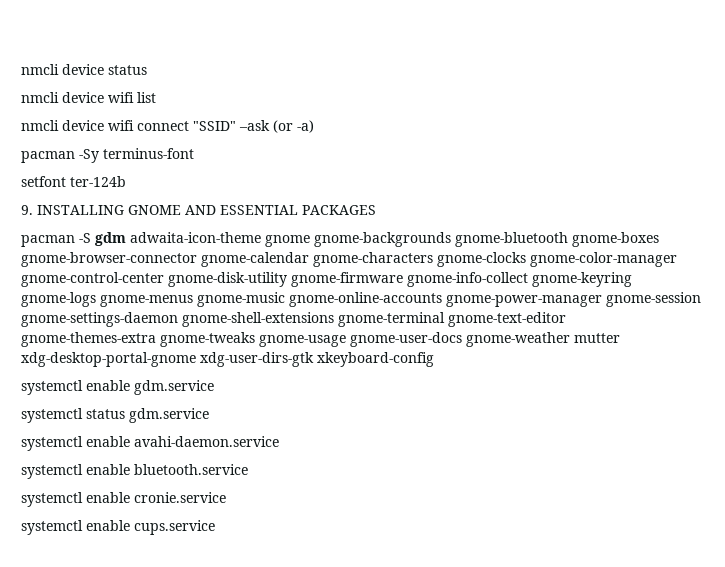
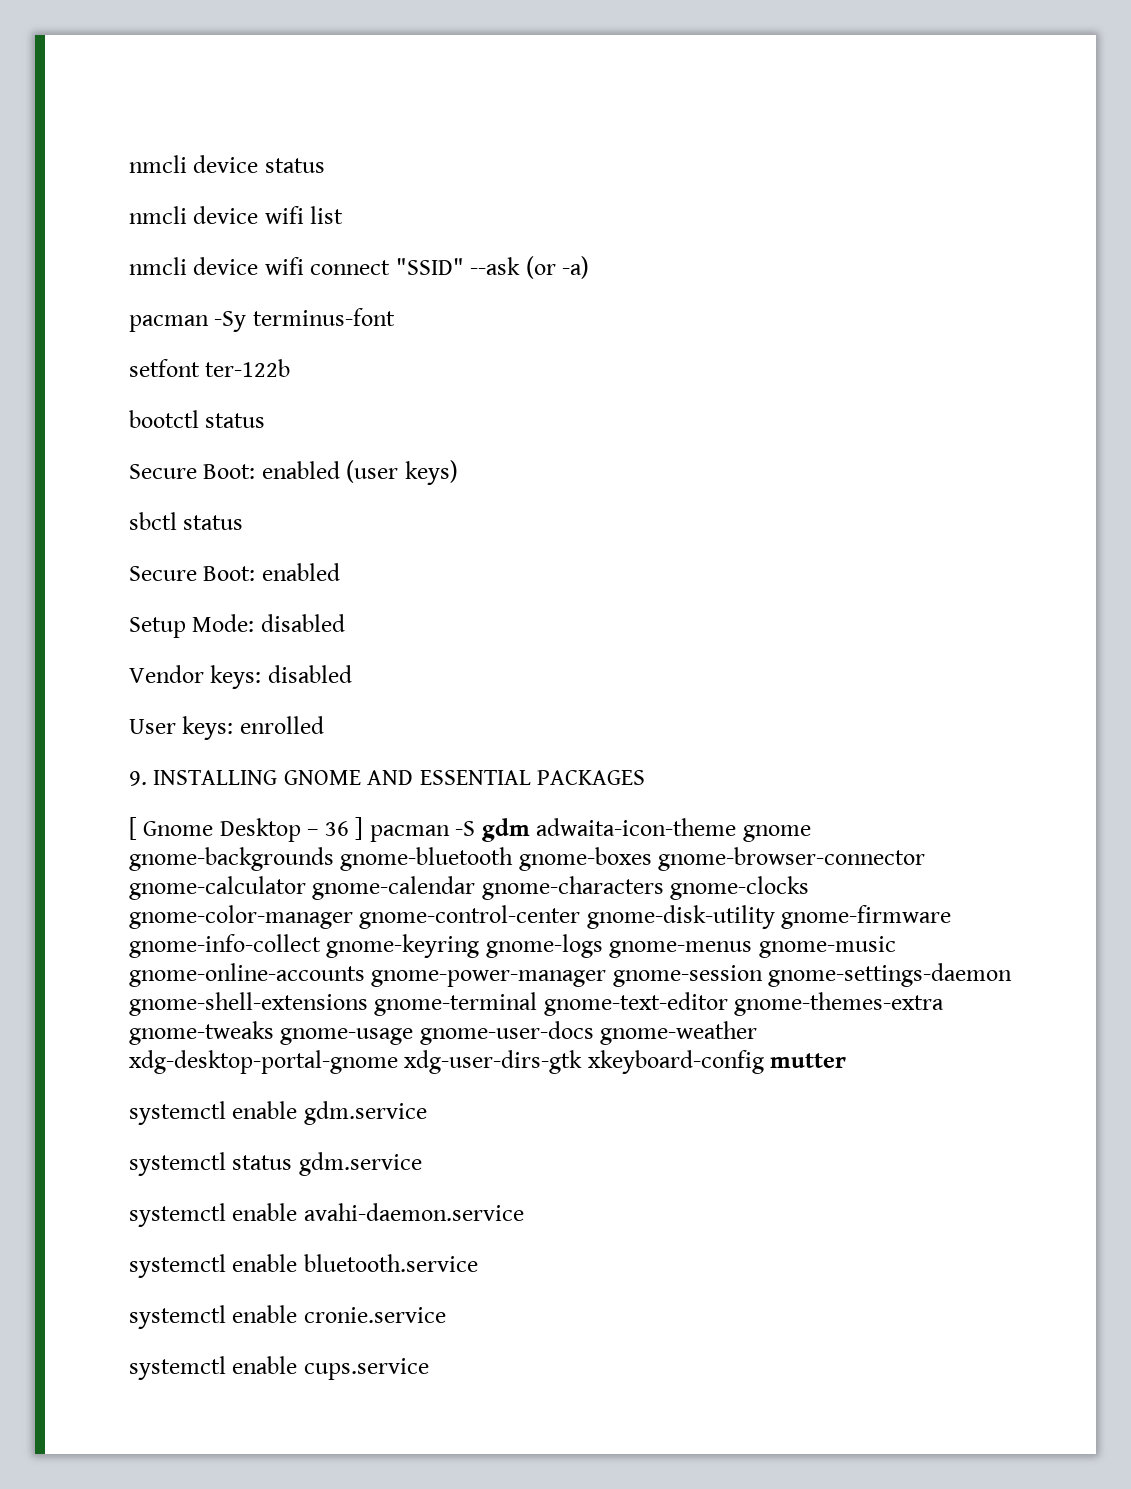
[239,120,270,131] –ask -> [470,257,521,275] --ask
[70,176,126,187] ter-124b -> [205,359,291,377] [129,410,266,428] [129,460,458,485] [129,512,244,530] [129,563,340,581] [129,614,345,638] [129,665,352,689] [129,716,324,740] ter-122b // bootctl status // Secure Boot: enabled (user keys) // sbctl status // Secure Boot: enabled // Setup Mode: disabled // Vendor keys: disabled // User keys: enrolled
(376, 210) none -> [129,817,364,842] [ Gnome Desktop – 36 ]
(197, 259) none -> [129,876,306,900] gnome-calculator
[574,333,620,343] mutter -> (758, 1033) none
(434, 359) none -> [770,1053,847,1068] mutter

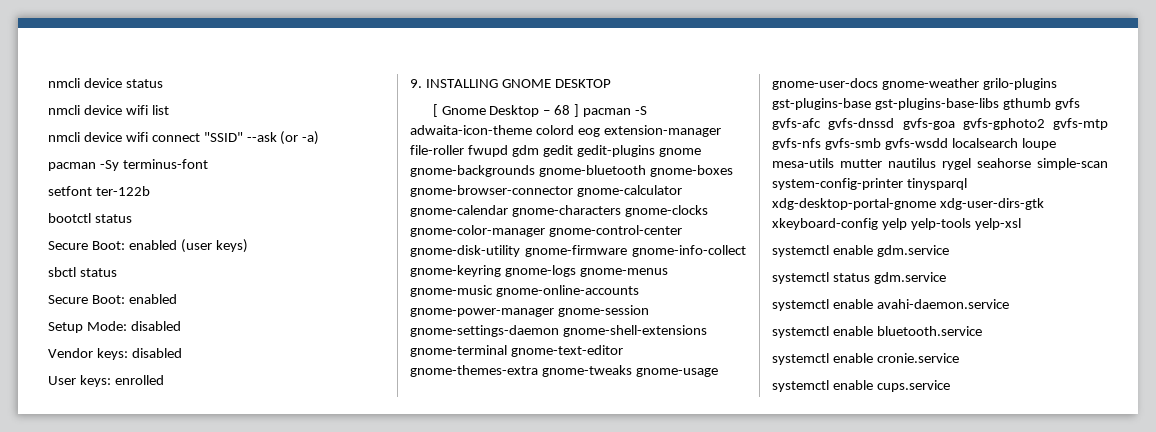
[367,770,646,785] AND ESSENTIAL PACKAGES -> [554,79,611,88] DESKTOP
[324,821,349,836] 36 -> [554,105,571,115] 68
[481,818,737,842] gdm adwaita-icon-theme -> [410,125,721,137] [410,145,655,157] adwaita-icon-theme colord eog extension-manager file-roller fwupd gdm gedit gedit-plugins
[129,1050,847,1074] xdg-desktop-portal-gnome xdg-user-dirs-gtk xkeyboard-config mutter -> [982,78,1057,90] [772,98,1080,110] [772,118,1108,130] [772,138,1056,150] [772,158,1108,170] [772,178,967,190] [772,198,1044,210] [772,218,1021,230] grilo-plugins gst-plugins-base gst-plugins-base-libs gthumb gvfs gvfs-afc gvfs-dnssd gvfs-goa gvfs-gphoto2 gvfs-mtp gvfs-nfs gvfs-smb gvfs-wsdd localsearch loupe mesa-utils mutter nautilus rygel seahorse simple-scan system-config-printer tinysparql xdg-desktop-portal-gnome xdg-user-dirs-gtk xkeyboard-config yelp yelp-tools yelp-xsl

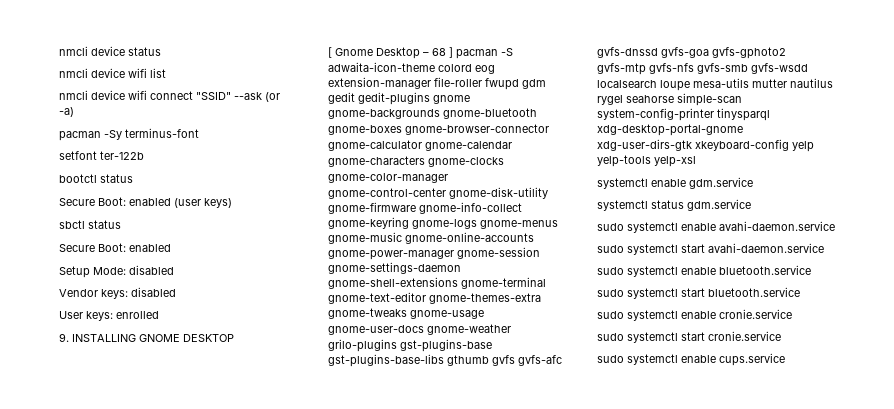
(946, 278) none -> [597,223,624,231] sudo
[772,326,982,338] [772,353,959,365] systemctl enable bluetooth.service // systemctl enable cronie.service // -> [597,243,824,255] [597,265,811,277] [597,287,800,299] [597,309,792,321] [597,331,781,343] [597,355,624,363] sudo systemctl start avahi-daemon.service // sudo systemctl enable bluetooth.service // sudo systemctl start bluetooth.service // sudo systemctl enable cronie.service // sudo systemctl start cronie.service // sudo

